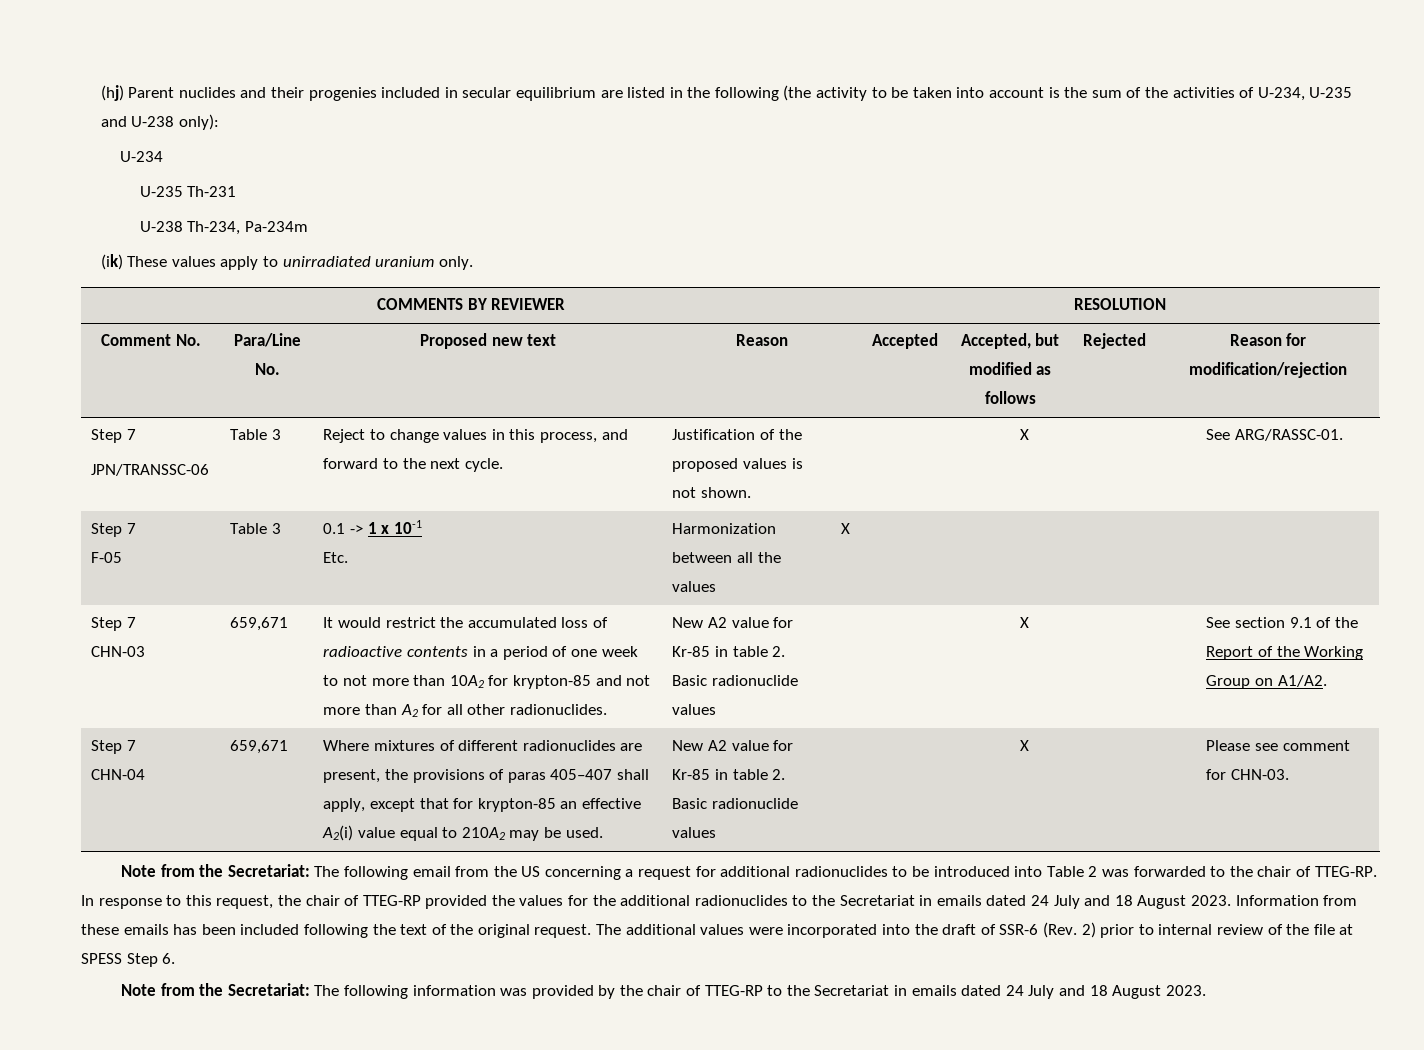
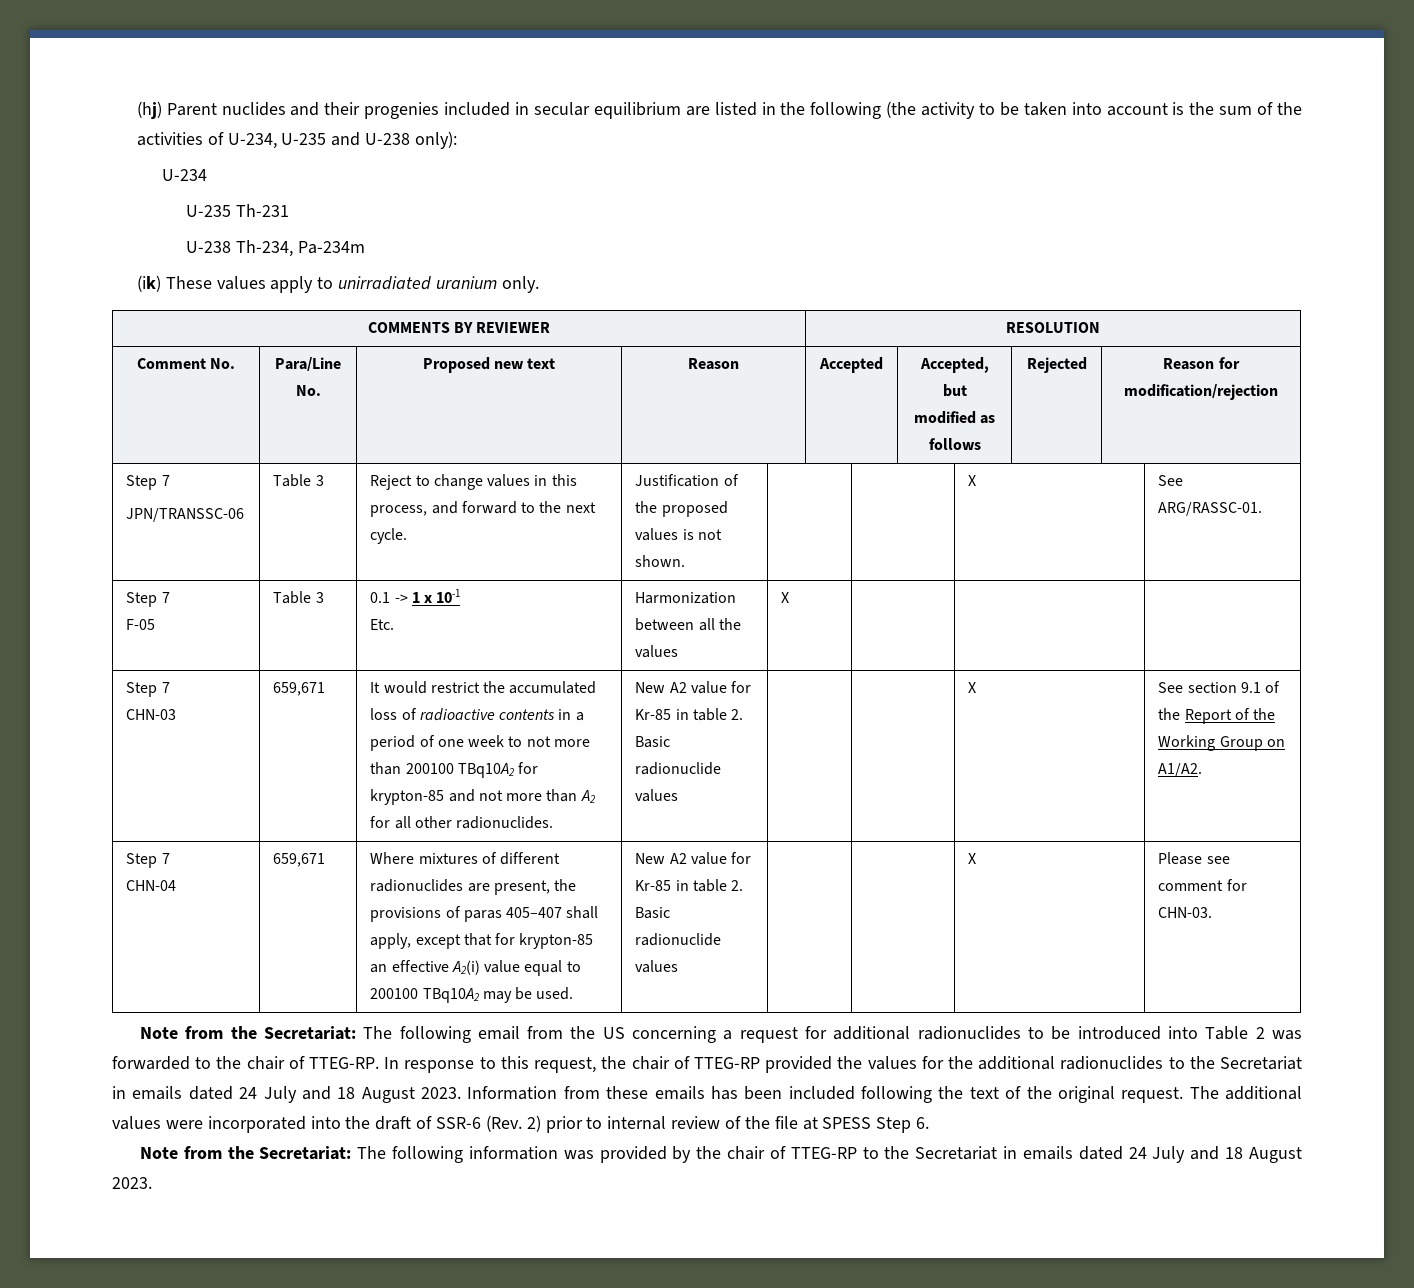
[449,675,484,688] 10A2 -> [405,763,514,778] 200100 TBq10A2
[461,827,505,840] 210A2 -> [370,988,479,1003] 200100 TBq10A2

